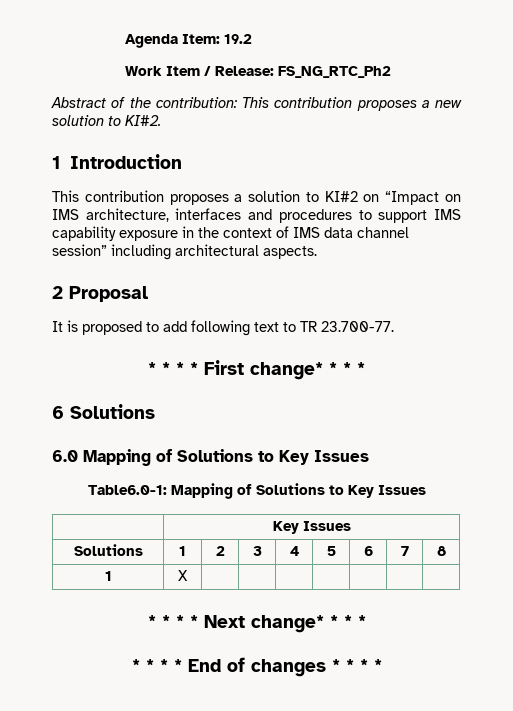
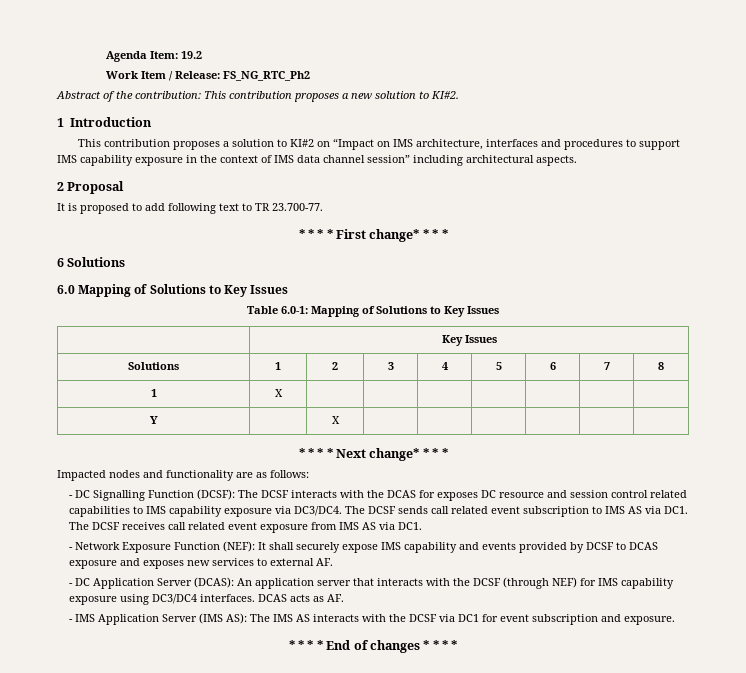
[87,485,167,495] Table6.0-1: -> [247,306,308,314] Table 6.0-1:
(188, 575) none -> [149,416,158,424] [331,416,340,424] // Y | | X | | | | | |
(366, 621) none -> [57,470,309,481] [69,489,688,501] [69,506,689,517] [69,522,423,533] [69,541,659,553] [69,558,334,569] [69,577,675,589] [69,594,345,605] [69,613,676,625] // Impacted nodes and functionality are as follows: // - DC Signalling Function (DCSF): The DCSF interacts with the DCAS for exposes DC resource and session control related capabilities to IMS capability exposure via DC3/DC4. The DCSF sends call related event subscription to IMS AS via DC1. The DCSF receives call related event exposure from IMS AS via DC1. // - Network Exposure Function (NEF): It shall securely expose IMS capability and events provided by DCSF to DCAS exposure and exposes new services to external AF. // - DC Application Server (DCAS): An application server that interacts with the DCSF (through NEF) for IMS capability exposure using DC3/DC4 interfaces. DCAS acts as AF. // - IMS Application Server (IMS AS): The IMS AS interacts with the DCSF via DC1 for event subscription and exposure.

